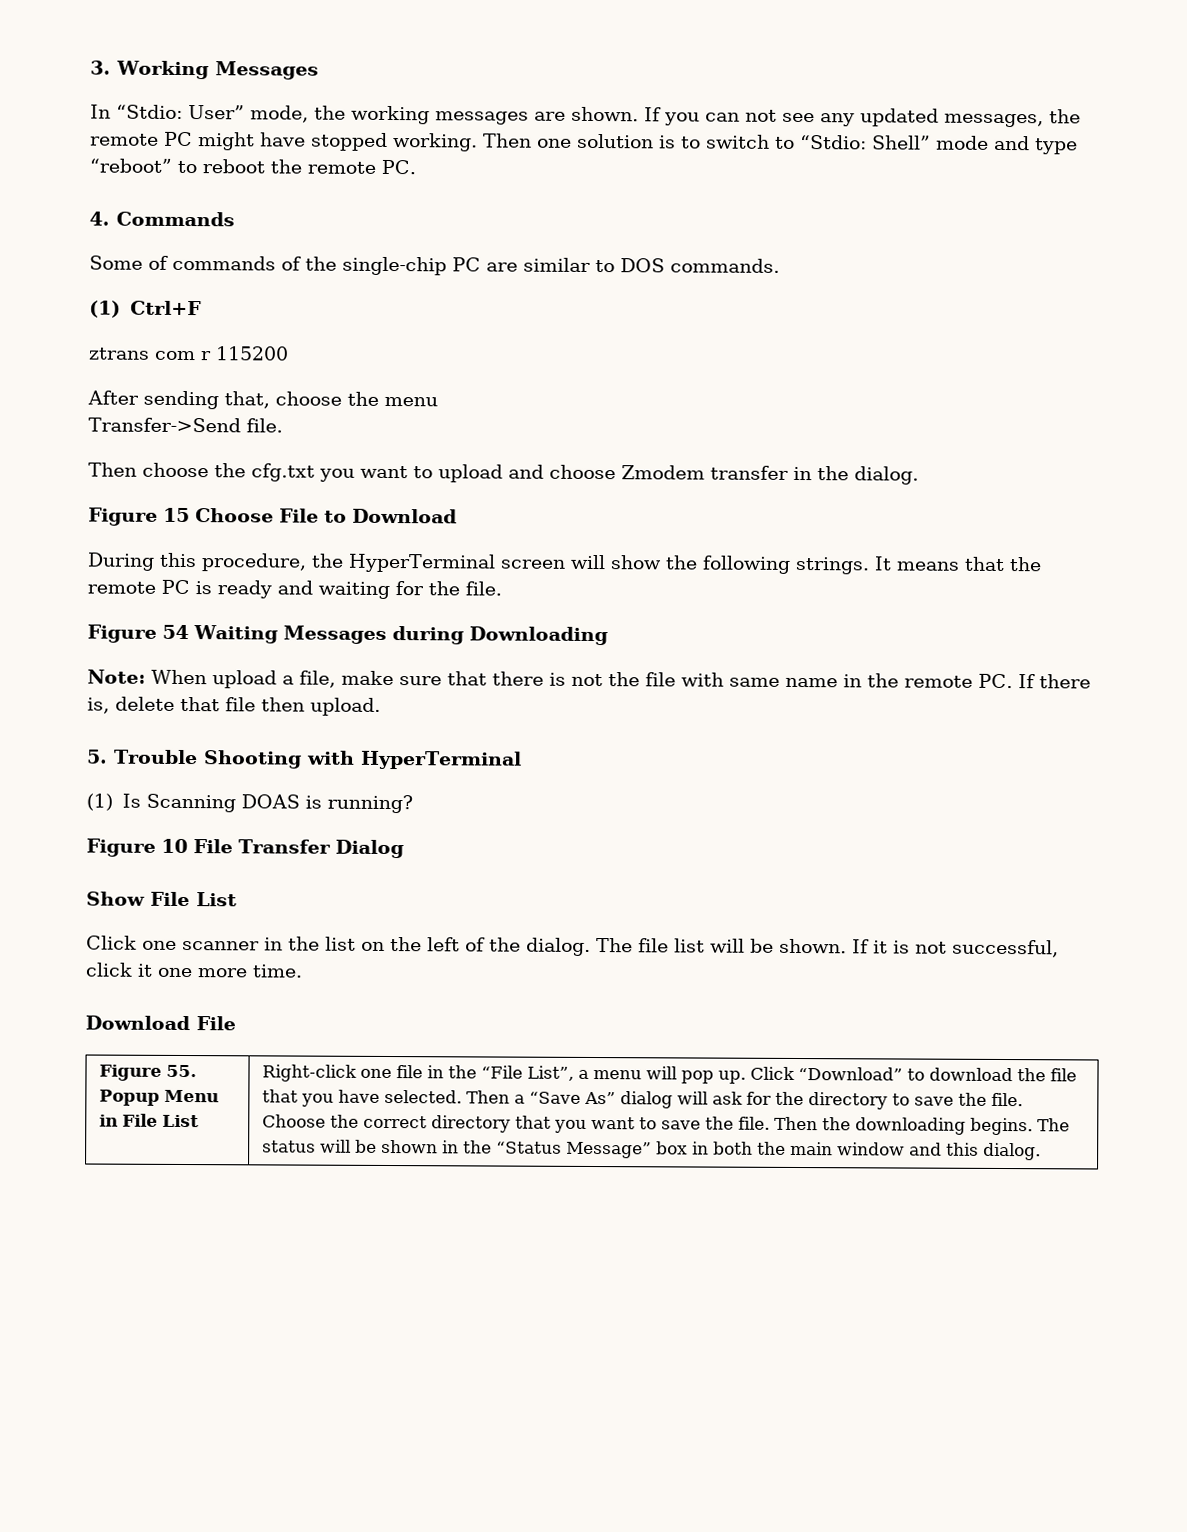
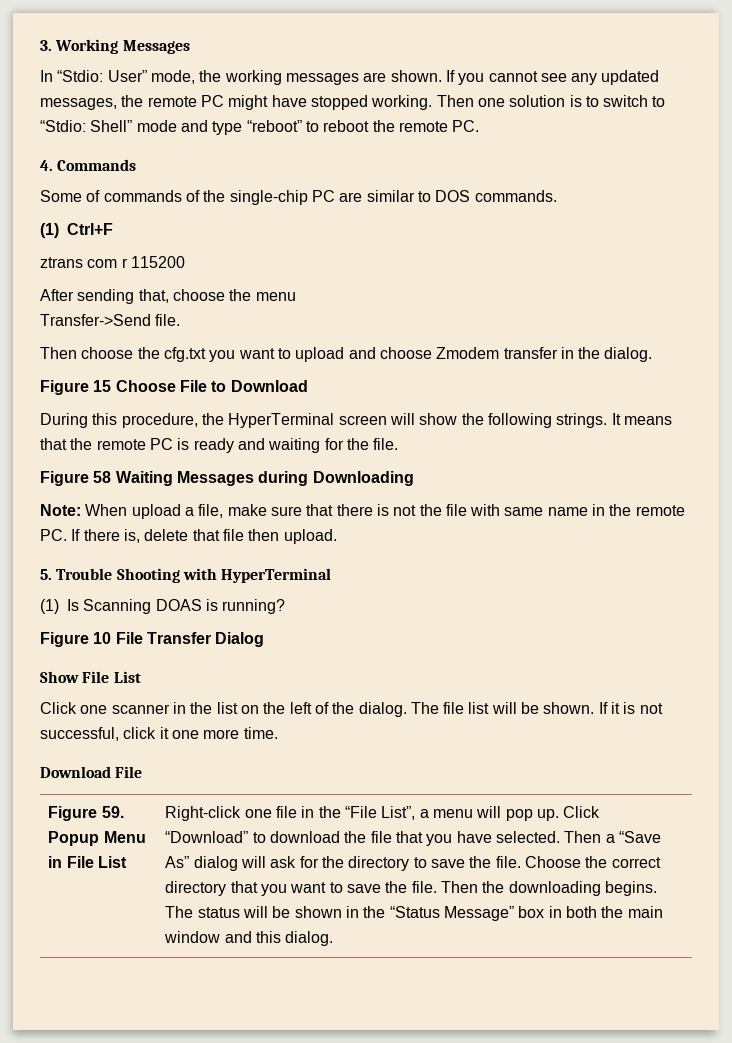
[705,109,777,122] can not -> [488,71,538,82] cannot
[162,624,189,640] 54 -> [93,471,112,483] 58
[165,1064,197,1078] 55. -> [101,806,124,818] 59.

